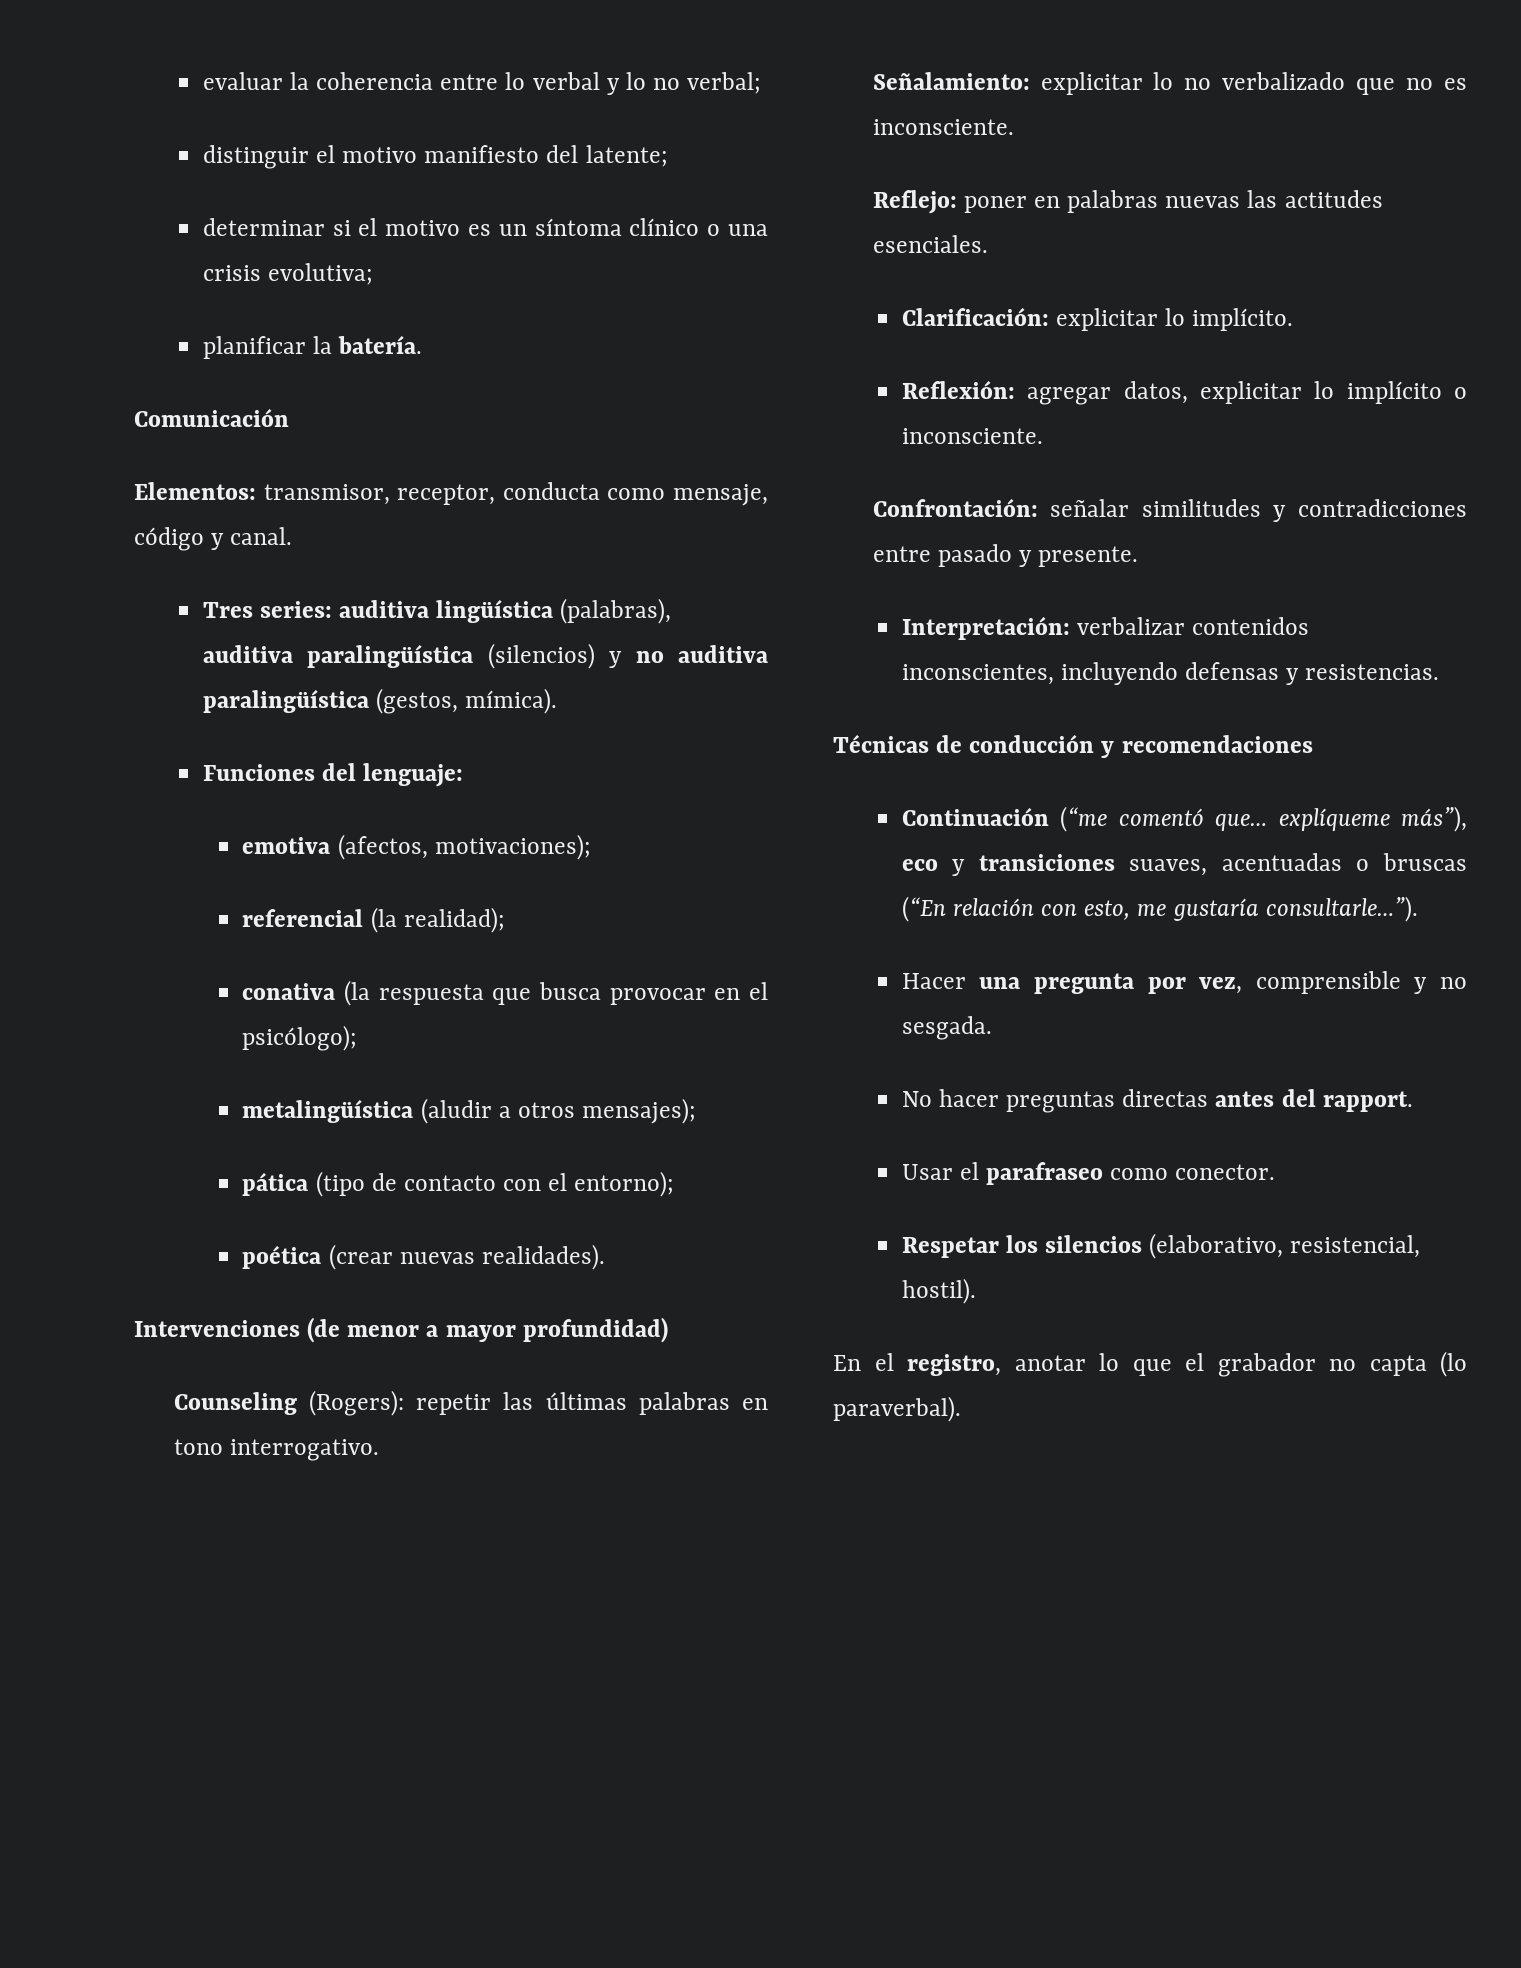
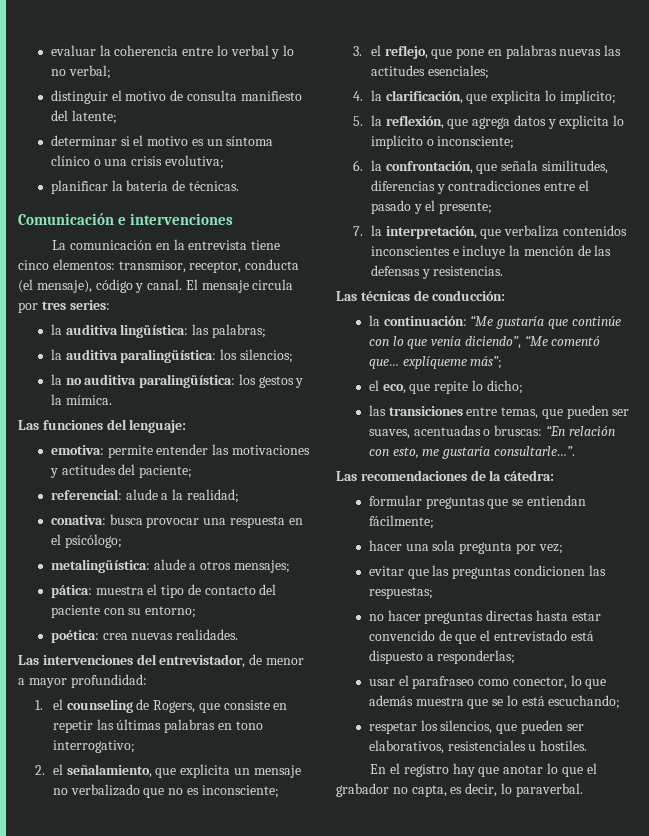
(418, 155) none -> [170,90,237,101] de consulta
[338,335,423,354] [134,408,289,427] [134,482,256,500] batería. // Comunicación // Elementos: -> [126,180,239,191] [18,213,234,225] [52,239,281,250] [18,259,115,270] batería de técnicas. // Comunicación e intervenciones // La comunicación en la entrevista tiene cinco elementos:
[607,484,769,506] como mensaje, -> [18,279,92,293] (el mensaje),
[202,598,672,624] [202,643,768,669] [202,688,558,714] [202,763,464,787] [242,834,591,860] [242,907,505,933] [242,980,768,1006] [242,1025,358,1051] [242,1098,696,1124] [242,1171,675,1197] [242,1244,605,1270] [134,1317,668,1343] [173,1390,404,1416] // Tres series: auditiva lingüística (palabras), auditiva paralingüística (silencios) y no auditiva paralingüística (gestos, mímica). // Funciones del lenguaje: // emotiva (afectos, motivaciones); // referencial (la realidad); // conativa (la respuesta que busca provocar en el psicólogo); // metalingüística (aludir a otros mensajes); // pática (tipo de contacto con el entorno); // poética (crear nuevas realidades). // Intervenciones (de menor a mayor profundidad) // Counseling (Rogers): -> [185,279,294,293] [18,300,110,313] [50,324,266,338] [50,349,293,363] [50,374,304,388] [50,394,112,405] [18,419,187,433] [50,444,310,458] [49,464,193,478] [50,489,239,503] [50,514,303,528] [50,534,122,548] [50,559,290,573] [50,584,277,598] [50,605,197,618] [50,629,239,643] [18,654,304,668] [18,674,147,688] [35,699,288,713] El mensaje circula por tres series: // la auditiva lingüística: las palabras; // la auditiva paralingüística: los silencios; // la no auditiva paralingüística: los gestos y la mímica. // Las funciones del lenguaje: // emotiva: permite entender las motivaciones y actitudes del paciente; // referencial: alude a la realidad; // conativa: busca provocar una respuesta en el psicólogo; // metalingüística: alude a otros mensajes; // pática: muestra el tipo de contacto del paciente con su entorno; // poética: crea nuevas realidades. // Las intervenciones del entrevistador, de menor a mayor profundidad: // 1. el counseling de Rogers, que consiste en
[229,1439,379,1461] [872,72,1174,95] interrogativo. // Señalamiento: explicitar lo -> [52,740,135,753] [35,764,301,778] interrogativo; // 2. el señalamiento, que explicita un mensaje
[872,119,1014,135] [872,190,1027,214] inconsciente. // Reflejo: poner -> [201,785,279,798] [353,45,485,59] inconsciente; // 3. el reflejo, que pone
[872,235,988,253] [901,307,1294,331] [901,380,1467,405] [901,428,1043,444] [872,498,1261,517] esenciales. // Clarificación: explicitar lo implícito. // Reflexión: agregar datos, explicitar lo implícito o inconsciente. // Confrontación: señalar similitudes -> [427,65,489,79] [353,90,616,104] [353,115,625,129] [370,135,515,149] [353,160,608,174] [370,180,435,191] esenciales; // 4. la clarificación, que explicita lo implícito; // 5. la reflexión, que agrega datos y explicita lo implícito o inconsciente; // 6. la confrontación, que señala similitudes, diferencias
(931, 554) none -> [578,180,589,191] el
[1038,546,1139,567] [901,616,1310,640] [901,662,1440,685] [833,734,1313,758] [901,806,1467,832] [901,854,1115,876] presente. // Interpretación: verbalizar contenidos inconscientes, incluyendo defensas y resistencias. // Técnicas de conducción y recomendaciones // Continuación (“me comentó que… explíqueme más”), eco y transiciones -> [425,200,493,214] [353,225,627,239] [370,245,612,259] [370,265,504,279] [336,290,506,301] [368,315,621,329] [368,335,601,349] [368,356,503,369] [368,380,523,394] [368,405,630,419] el presente; // 7. la interpretación, que verbaliza contenidos inconscientes e incluye la mención de las defensas y resistencias. // Las técnicas de conducción: // la continuación: “Me gustaría que continúe con lo que venía diciendo”, “Me comentó que… explíqueme más”; // el eco, que repite lo dicho; // las transiciones entre temas, que pueden ser
[1383,853,1467,871] [901,896,946,922] bruscas (“En -> [494,425,565,436] bruscas: “En
[1265,896,1418,922] [901,971,1467,994] [901,1016,992,1040] [901,1089,1413,1113] [901,1162,1276,1185] [901,1233,1421,1259] [901,1278,976,1304] consultarle…”). // Hacer una pregunta por vez, comprensible y no sesgada. // No hacer preguntas directas antes del rapport. // Usar el parafraseo como conector. // Respetar los silencios (elaborativo, resistencial, hostil). -> [493,446,575,456] [336,470,555,481] [368,495,586,509] [368,515,434,529] [368,540,563,554] [368,565,606,579] [368,587,433,599] [368,610,601,624] [368,630,594,644] [368,650,516,664] [368,675,607,689] [368,695,621,709] [368,720,584,734] [368,740,588,754] consultarle…”. // Las recomendaciones de la cátedra: // formular preguntas que se entiendan fácilmente; // hacer una sola pregunta por vez; // evitar que las preguntas condicionen las respuestas; // no hacer preguntas directas hasta estar convencido de que el entrevistado está dispuesto a responderlas; // usar el parafraseo como conector, lo que además muestra que se lo está escuchando; // respetar los silencios, que pueden ser elaborativos, resistenciales u hostiles.
[907,1354,1001,1376] registro, -> [403,763,500,777] registro hay que
[1369,1351,1467,1377] [833,1396,961,1422] capta (lo paraverbal). -> [411,783,583,797] capta, es decir, lo paraverbal.

